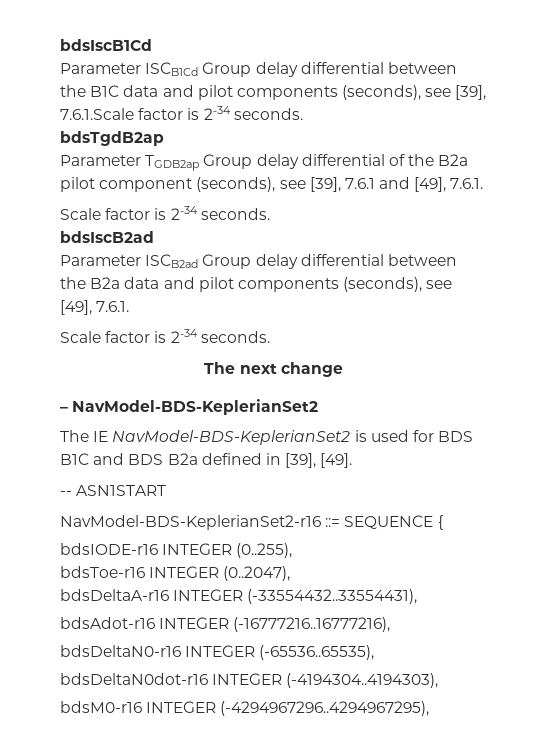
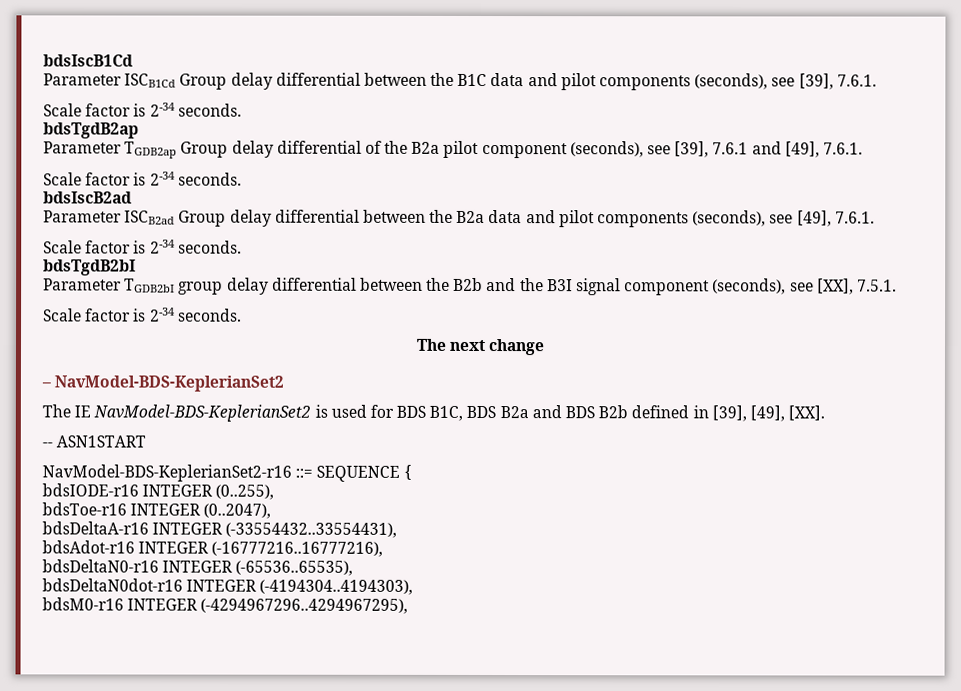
[60,108,134,120] 7.6.1.Scale -> [836,74,877,87] [43,103,82,117] 7.6.1. // Scale
(270, 337) none -> [43,259,136,276] [43,277,897,296] [43,307,242,322] // bdsTgdB2bI // Parameter TGDB2bI group delay differential between the B2b and the B3I signal component (seconds), see [XX], 7.5.1. // Scale factor is 2-34 seconds.
[60,453,89,465] B1C -> [429,405,529,421] B1C, BDS B2a
[167,453,198,465] B2a -> [598,405,629,419] B2b
[320,453,353,468] [49]. -> [749,405,826,422] [49], [XX].

